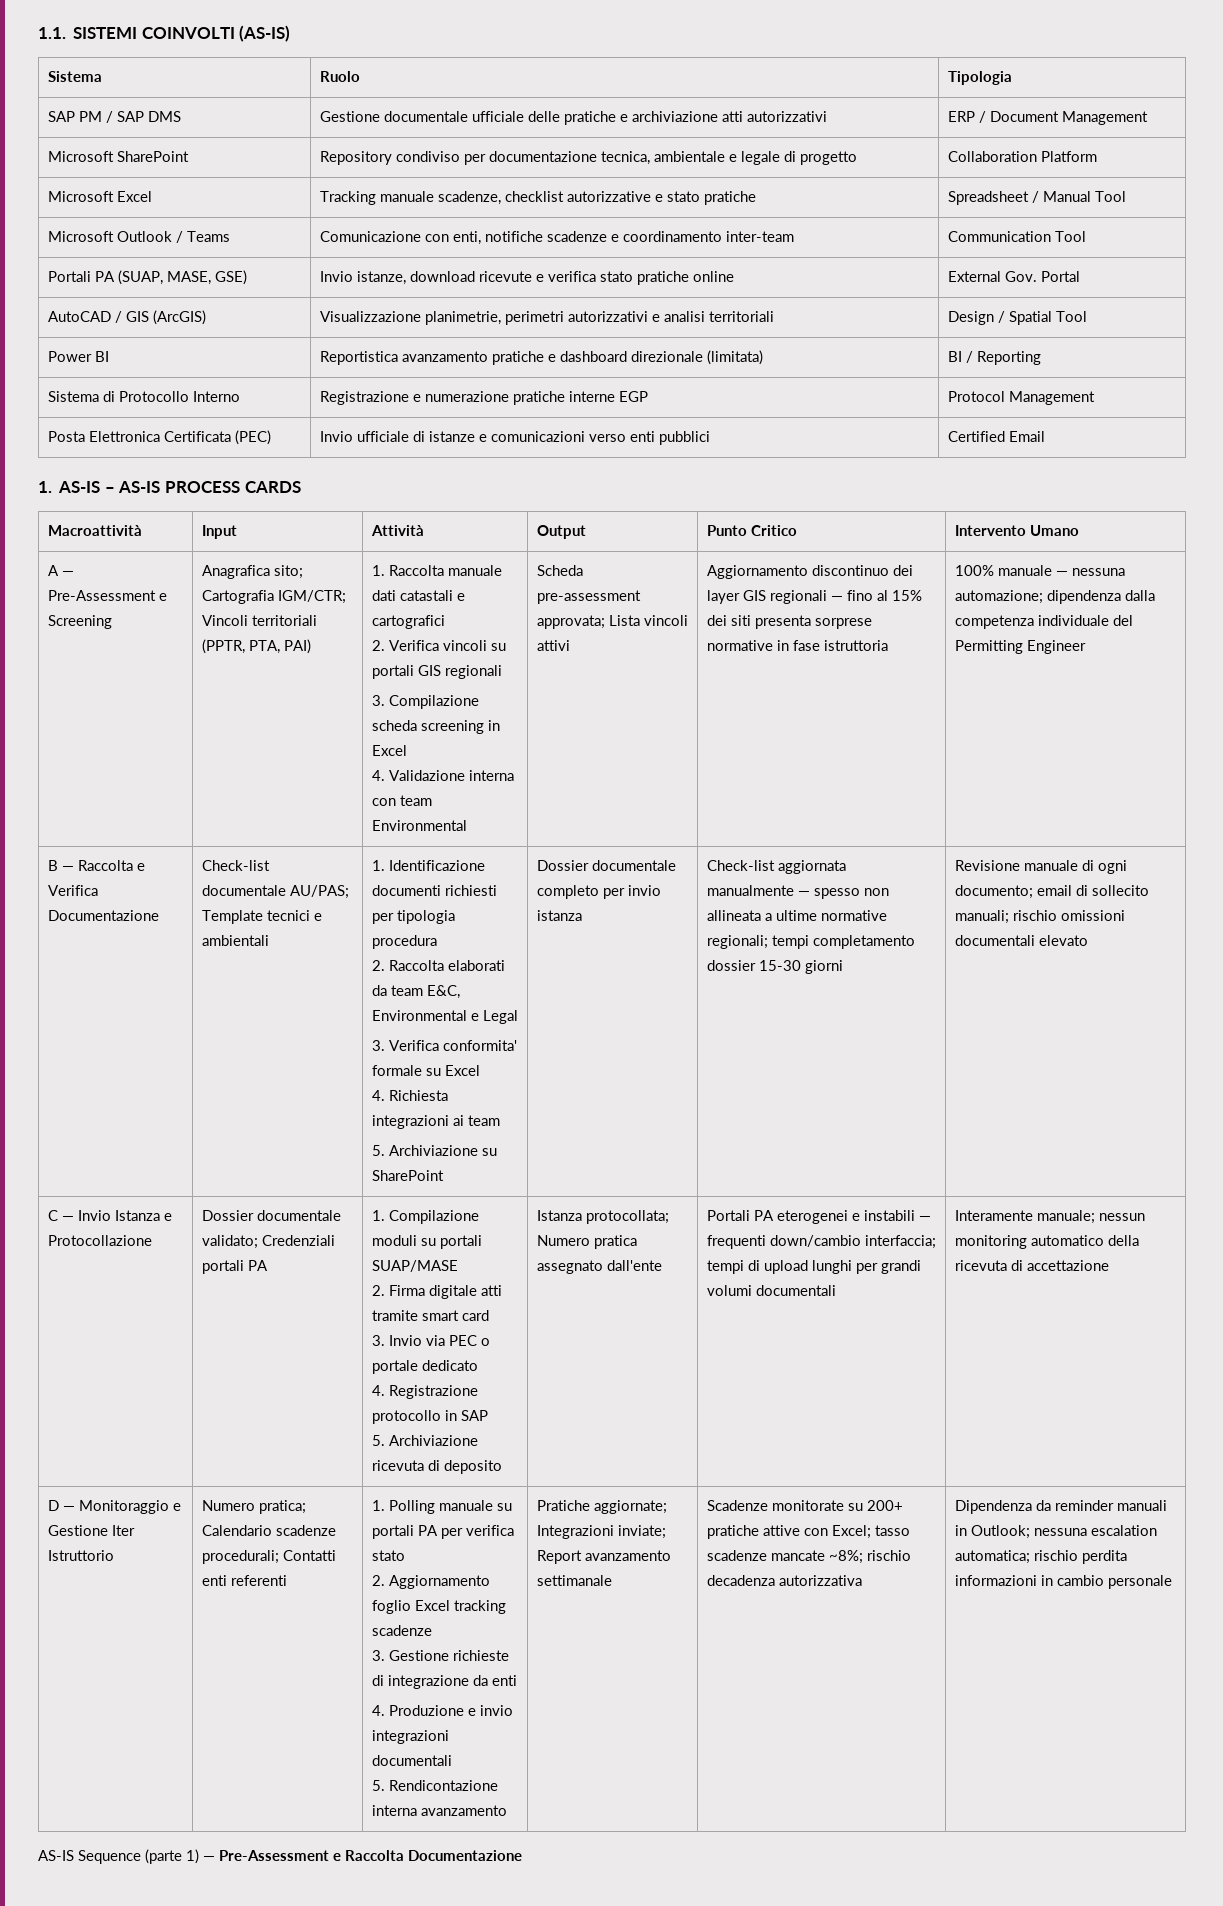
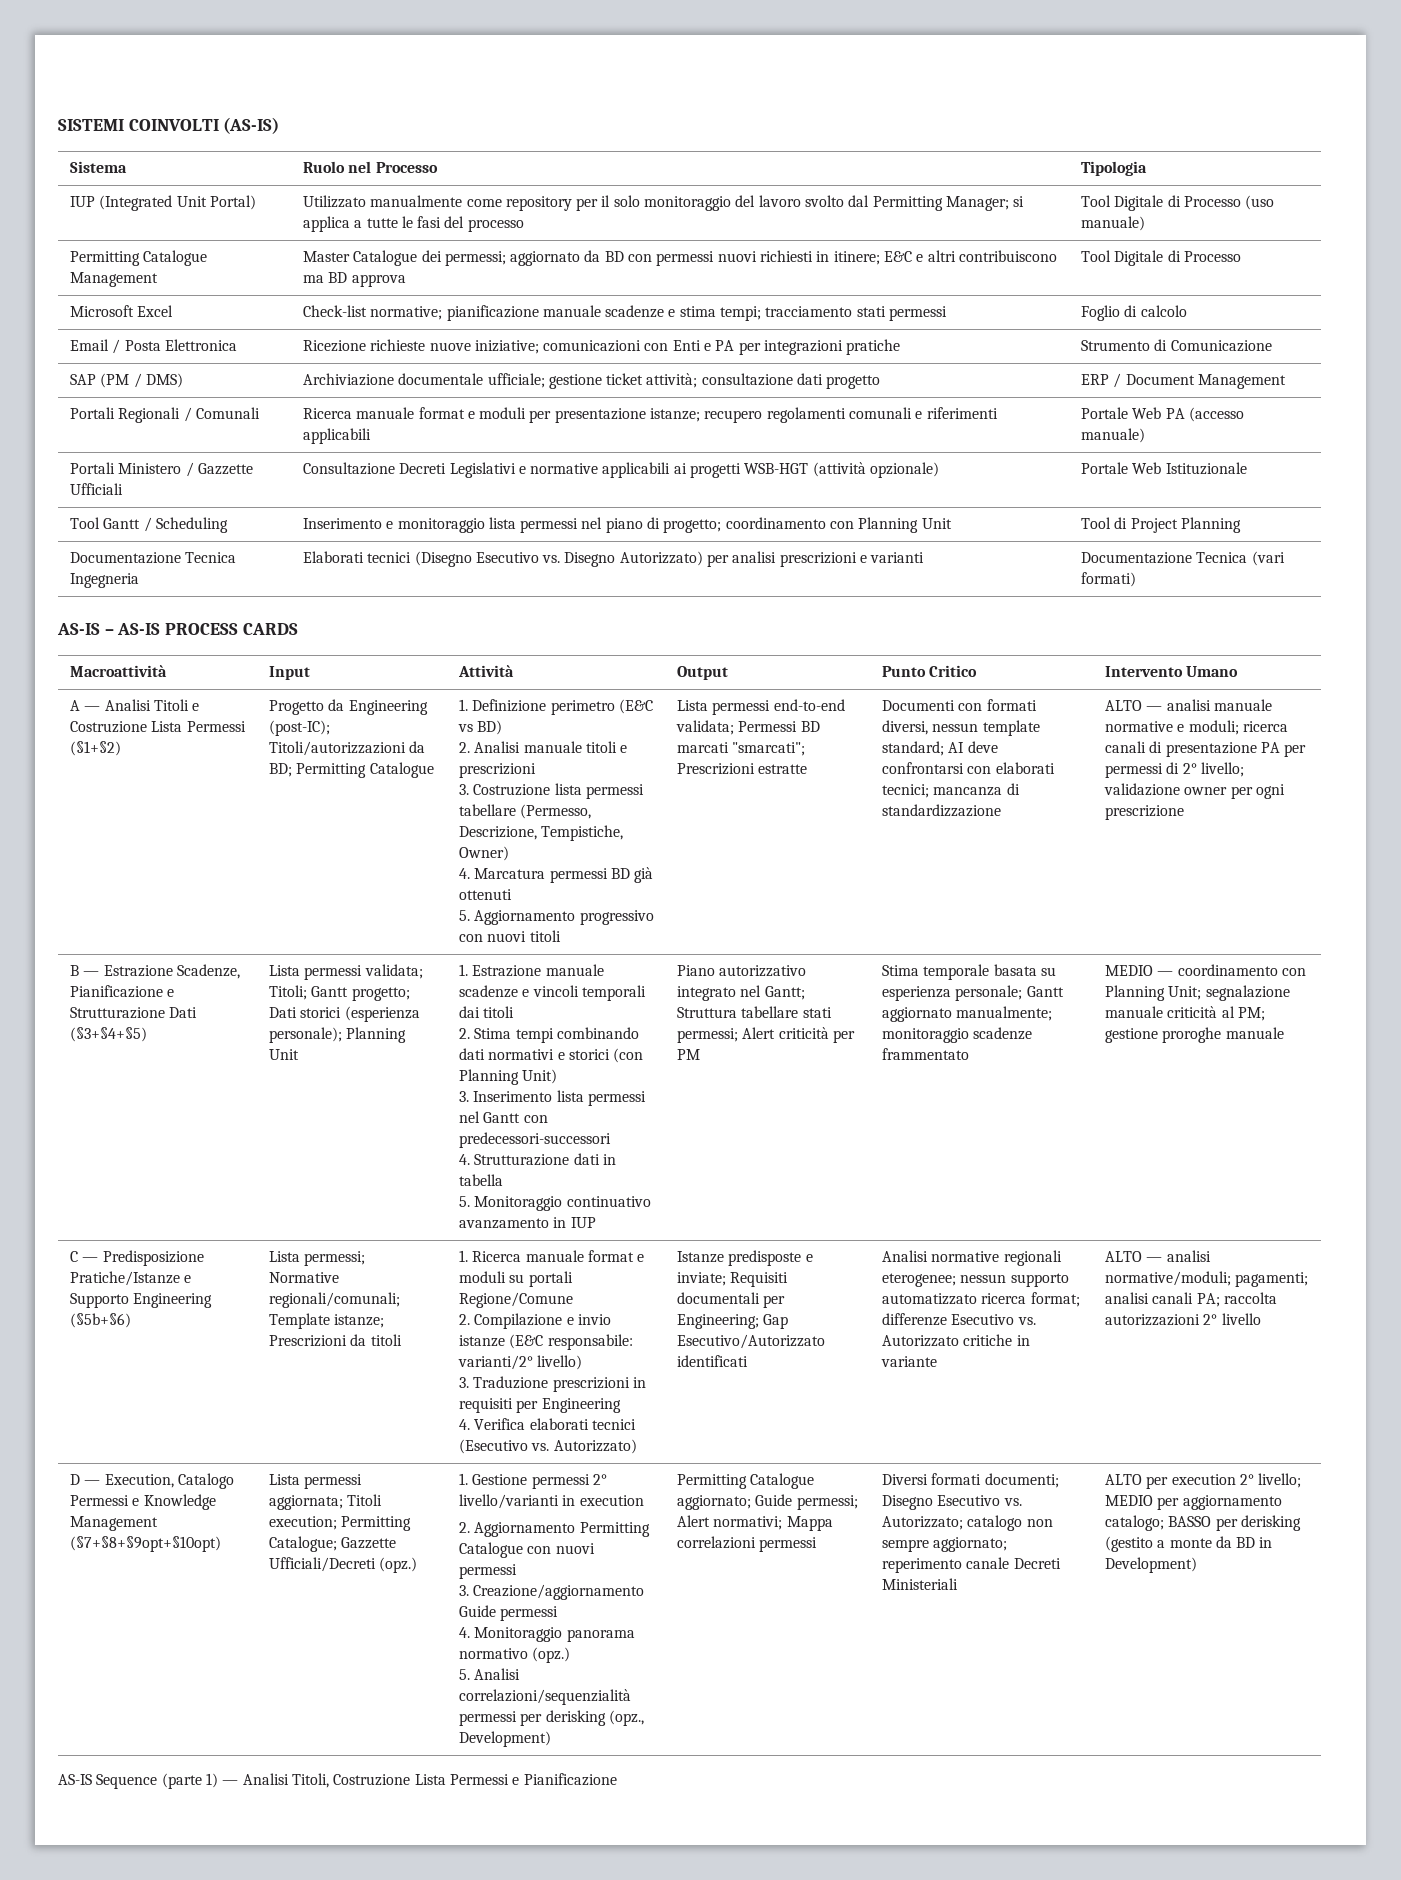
[38,27,66,39] 1.1. -> (58, 125) none
(360, 76) none -> [348,161,438,173] nel Processo
[47,111,181,123] [319,111,827,125] [947,111,1148,125] [47,151,189,162] [319,151,857,165] [947,151,1097,162] [47,191,152,202] [319,191,756,205] [947,191,1126,205] [47,231,230,243] [319,231,794,245] [947,231,1086,242] [47,270,247,285] [319,271,734,285] [947,271,1080,282] [47,310,206,325] [319,311,774,325] [947,311,1087,325] [47,351,109,362] [319,350,763,365] [947,351,1041,365] [47,391,240,402] [319,391,648,405] [947,391,1095,405] [47,430,271,445] [319,431,710,445] [947,431,1045,442] [38,481,52,493] SAP PM / SAP DMS | Gestione documentale ufficiale delle pratiche e archiviazione atti autorizzativi | ERP / Document Management // Microsoft SharePoint | Repository condiviso per documentazione tecnica, ambientale e legale di progetto | Collaboration Platform // Microsoft Excel | Tracking manuale scadenze, checklist autorizzative e stato pratiche | Spreadsheet / Manual Tool // Microsoft Outlook / Teams | Comunicazione con enti, notifiche scadenze e coordinamento inter-team | Communication Tool // Portali PA (SUAP, MASE, GSE) | Invio istanze, download ricevute e verifica stato pratiche online | External Gov. Portal // AutoCAD / GIS (ArcGIS) | Visualizzazione planimetrie, perimetri autorizzativi e analisi territoriali | Design / Spatial Tool // Power BI | Reportistica avanzamento pratiche e dashboard direzionale (limitata) | BI / Reporting // Sistema di Protocollo Interno | Registrazione e numerazione pratiche interne EGP | Protocol Management // Posta Elettronica Certificata (PEC) | Invio ufficiale di istanze e comunicazioni verso enti pubblici | Certified Email // 1. -> [69,195,256,211] [302,195,1025,211] [302,216,524,232] [1080,195,1275,211] [1080,216,1145,231] [69,250,208,266] [69,272,158,287] [302,250,1057,266] [302,272,406,287] [1080,250,1241,266] [69,305,174,317] [302,305,948,321] [1080,305,1187,321] [69,339,237,354] [302,339,901,355] [1080,339,1272,352] [69,373,183,388] [302,373,881,389] [1080,373,1286,389] [69,407,260,423] [302,407,998,423] [302,428,371,444] [1080,407,1244,422] [1080,428,1145,443] [69,462,253,477] [69,483,123,495] [302,462,940,478] [1080,462,1247,475] [69,517,228,533] [302,517,952,533] [1080,517,1241,533] [69,552,237,564] [69,573,139,588] [302,551,925,567] [1080,551,1285,566] [1080,572,1136,587] IUP (Integrated Unit Portal) | Utilizzato manualmente come repository per il solo monitoraggio del lavoro svolto dal Permitting Manager; si applica a tutte le fasi del processo | Tool Digitale di Processo (uso manuale) // Permitting Catalogue Management | Master Catalogue dei permessi; aggiornato da BD con permessi nuovi richiesti in itinere; E&C e altri contribuiscono ma BD approva | Tool Digitale di Processo // Microsoft Excel | Check-list normative; pianificazione manuale scadenze e stima tempi; tracciamento stati permessi | Foglio di calcolo // Email / Posta Elettronica | Ricezione richieste nuove iniziative; comunicazioni con Enti e PA per integrazioni pratiche | Strumento di Comunicazione // SAP (PM / DMS) | Archiviazione documentale ufficiale; gestione ticket attività; consultazione dati progetto | ERP / Document Management // Portali Regionali / Comunali | Ricerca manuale format e moduli per presentazione istanze; recupero regolamenti comunali e riferimenti applicabili | Portale Web PA (accesso manuale) // Portali Ministero / Gazzette Ufficiali | Consultazione Decreti Legislativi e normative applicabili ai progetti WSB-HGT (attività opzionale) | Portale Web Istituzionale // Tool Gantt / Scheduling | Inserimento e monitoraggio lista permessi nel piano di progetto; coordinamento con Planning Unit | Tool di Project Planning // Documentazione Tecnica Ingegneria | Elaborati tecnici (Disegno Esecutivo vs. Disegno Autorizzato) per analisi prescrizioni e varianti | Documentazione Tecnica (vari formati) //
[47,590,167,601] [47,615,112,629] [201,565,303,579] [201,590,346,604] [201,615,317,626] [201,639,311,654] [371,565,502,576] [371,590,465,601] [371,615,445,629] [371,640,506,651] [371,665,502,679] [371,695,479,709] [371,720,500,734] [371,745,407,756] [371,770,514,781] [371,795,432,806] [371,820,467,831] [536,565,583,576] [536,590,641,604] [536,615,688,629] [536,640,570,651] [706,565,913,579] [706,590,922,604] [706,615,872,629] [706,640,888,651] [954,565,1125,576] [954,590,1155,604] [954,615,1133,629] [954,640,1086,654] [47,860,145,871] [47,885,98,896] [47,910,159,921] [201,860,270,871] [201,885,349,899] [201,910,322,924] [201,935,269,946] [371,860,485,871] [371,885,497,896] [371,910,455,924] [371,935,437,949] [371,960,505,971] [371,985,460,999] [371,1010,518,1024] [371,1040,517,1051] [371,1065,480,1076] [371,1090,448,1101] [371,1115,500,1129] [371,1145,497,1156] [371,1170,444,1181] [536,860,676,871] [536,885,661,899] [536,910,582,921] [706,860,846,874] [706,885,889,899] [706,910,887,921] [706,935,915,949] [706,960,843,974] [954,860,1127,874] [954,885,1149,899] [954,910,1125,924] [954,935,1088,946] [47,1210,172,1221] [47,1235,152,1246] [201,1210,341,1221] [201,1235,335,1249] [201,1260,268,1274] [371,1210,479,1224] Pre-Assessment e Screening | Anagrafica sito; Cartografia IGM/CTR; Vincoli territoriali (PPTR, PTA, PAI) | 1. Raccolta manuale dati catastali e cartografici // 2. Verifica vincoli su portali GIS regionali // 3. Compilazione scheda screening in Excel // 4. Validazione interna con team Environmental | Scheda pre-assessment approvata; Lista vincoli attivi | Aggiornamento discontinuo dei layer GIS regionali — fino al 15% dei siti presenta sorprese normative in fase istruttoria | 100% manuale — nessuna automazione; dipendenza dalla competenza individuale del Permitting Engineer // B — Raccolta e Verifica Documentazione | Check-list documentale AU/PAS; Template tecnici e ambientali | 1. Identificazione documenti richiesti per tipologia procedura // 2. Raccolta elaborati da team E&C, Environmental e Legal // 3. Verifica conformita' formale su Excel // 4. Richiesta integrazioni ai team // 5. Archiviazione su SharePoint | Dossier documentale completo per invio istanza | Check-list aggiornata manualmente — spesso non allineata a ultime normative regionali; tempi completamento dossier 15-30 giorni | Revisione manuale di ogni documento; email di sollecito manuali; rischio omissioni documentali elevato // C — Invio Istanza e Protocollazione | Dossier documentale validato; Credenziali portali PA | 1. Compilazione -> [104,699,200,711] [69,721,246,733] [69,741,121,756] [268,699,428,715] [268,720,330,736] [268,741,426,756] [268,762,434,778] [458,699,653,715] [457,720,503,735] [458,741,628,753] [458,763,536,778] [458,783,644,799] [458,804,592,819] [458,825,624,841] [458,846,509,861] [458,867,654,883] [458,889,512,900] [458,910,654,925] [458,930,561,942] [676,699,845,715] [675,720,820,735] [676,742,806,756] [676,763,808,775] [881,699,1037,711] [881,720,1040,736] [881,741,998,756] [881,762,1055,774] [881,783,1020,798] [881,804,1001,817] [1104,699,1272,711] [1104,720,1288,735] [1104,741,1307,757] [1104,762,1244,778] [1103,783,1285,799] [1104,805,1184,820] [69,964,240,979] [69,985,175,998] [69,1007,198,1019] [69,1027,147,1042] [268,964,423,980] [268,985,410,1001] [268,1006,420,1022] [268,1027,407,1043] [268,1049,299,1060] [458,964,604,977] [458,985,646,1001] [458,1006,515,1018] [458,1027,639,1043] [458,1048,644,1063] [458,1069,558,1085] [458,1090,646,1106] [458,1111,548,1123] [458,1132,611,1148] [458,1153,616,1166] [458,1174,503,1186] [458,1196,651,1211] [458,1217,596,1229] [676,965,807,977] [676,985,805,1001] [676,1006,832,1018] [676,1027,855,1043] [676,1049,700,1060] [881,964,1056,980] [881,985,1064,1001] [881,1006,1053,1022] [881,1027,1033,1043] [881,1048,969,1060] [1104,964,1306,976] [1104,985,1290,1001] [1104,1006,1265,1021] [1104,1027,1284,1043] [69,1250,204,1266] [69,1271,192,1286] [69,1293,213,1308] [69,1313,131,1328] [268,1251,366,1266] [268,1272,339,1283] [268,1292,400,1308] [268,1313,385,1329] [268,1334,402,1347] [458,1250,645,1262] Analisi Titoli e Costruzione Lista Permessi (§1+§2) | Progetto da Engineering (post-IC); Titoli/autorizzazioni da BD; Permitting Catalogue | 1. Definizione perimetro (E&C vs BD) // 2. Analisi manuale titoli e prescrizioni // 3. Costruzione lista permessi tabellare (Permesso, Descrizione, Tempistiche, Owner) // 4. Marcatura permessi BD già ottenuti // 5. Aggiornamento progressivo con nuovi titoli | Lista permessi end-to-end validata; Permessi BD marcati "smarcati"; Prescrizioni estratte | Documenti con formati diversi, nessun template standard; AI deve confrontarsi con elaborati tecnici; mancanza di standardizzazione | ALTO — analisi manuale normative e moduli; ricerca canali di presentazione PA per permessi di 2° livello; validazione owner per ogni prescrizione // B — Estrazione Scadenze, Pianificazione e Strutturazione Dati (§3+§4+§5) | Lista permessi validata; Titoli; Gantt progetto; Dati storici (esperienza personale); Planning Unit | 1. Estrazione manuale scadenze e vincoli temporali dai titoli // 2. Stima tempi combinando dati normativi e storici (con Planning Unit) // 3. Inserimento lista permessi nel Gantt con predecessori-successori // 4. Strutturazione dati in tabella // 5. Monitoraggio continuativo avanzamento in IUP | Piano autorizzativo integrato nel Gantt; Struttura tabellare stati permessi; Alert criticità per PM | Stima temporale basata su esperienza personale; Gantt aggiornato manualmente; monitoraggio scadenze frammentato | MEDIO — coordinamento con Planning Unit; segnalazione manuale criticità al PM; gestione proroghe manuale // C — Predisposizione Pratiche/Istanze e Supporto Engineering (§5b+§6) | Lista permessi; Normative regionali/comunali; Template istanze; Prescrizioni da titoli | 1. Ricerca manuale format e
[371,1260,458,1272] [371,1285,502,1299] [371,1310,489,1321] [371,1335,490,1346] [371,1360,478,1374] [371,1385,478,1399] [371,1410,488,1424] [371,1435,478,1446] [371,1460,502,1474] [536,1210,669,1224] [536,1235,637,1249] [536,1260,662,1274] [706,1210,931,1224] [706,1235,936,1249] [706,1260,921,1274] [706,1285,836,1296] [954,1210,1145,1224] [954,1235,1139,1249] [954,1260,1109,1271] [47,1500,181,1514] [47,1525,135,1536] [47,1550,114,1561] [201,1500,306,1514] [201,1525,336,1536] [201,1550,336,1564] [201,1575,287,1586] [371,1500,512,1514] [371,1525,514,1539] [371,1550,405,1561] [371,1575,490,1589] [371,1600,506,1614] [371,1625,432,1636] [371,1650,509,1661] [371,1675,517,1689] [371,1705,513,1716] [371,1730,449,1744] [371,1755,452,1766] [371,1780,498,1791] [371,1805,507,1816] [536,1500,667,1514] [536,1525,666,1539] [536,1550,671,1564] [536,1575,612,1586] [706,1500,903,1511] [706,1525,910,1539] [706,1550,911,1564] [706,1575,862,1586] [954,1500,1167,1514] [954,1525,1157,1539] [954,1550,1127,1564] [954,1575,1172,1589] SUAP/MASE // 2. Firma digitale atti tramite smart card // 3. Invio via PEC o portale dedicato // 4. Registrazione protocollo in SAP // 5. Archiviazione ricevuta di deposito | Istanza protocollata; Numero pratica assegnato dall'ente | Portali PA eterogenei e instabili — frequenti down/cambio interfaccia; tempi di upload lunghi per grandi volumi documentali | Interamente manuale; nessun monitoring automatico della ricevuta di accettazione // D — Monitoraggio e Gestione Iter Istruttorio | Numero pratica; Calendario scadenze procedurali; Contatti enti referenti | 1. Polling manuale su portali PA per verifica stato // 2. Aggiornamento foglio Excel tracking scadenze // 3. Gestione richieste di integrazione da enti // 4. Produzione e invio integrazioni documentali // 5. Rendicontazione interna avanzamento | Pratiche aggiornate; Integrazioni inviate; Report avanzamento settimanale | Scadenze monitorate su 200+ pratiche attive con Excel; tasso scadenze mancate ~8%; rischio decadenza autorizzativa | Dipendenza da reminder manuali in Outlook; nessuna escalation automatica; rischio perdita informazioni in cambio personale -> [458,1292,573,1308] [458,1313,611,1329] [458,1334,633,1350] [457,1355,583,1370] [458,1376,646,1392] [458,1398,621,1413] [458,1418,636,1430] [458,1439,637,1454] [676,1250,813,1266] [676,1272,789,1287] [676,1292,786,1308] [676,1314,789,1329] [676,1334,825,1349] [676,1355,748,1367] [881,1250,1062,1266] [881,1273,1069,1287] [881,1292,1080,1307] [881,1313,1036,1326] [881,1334,1030,1347] [880,1356,937,1367] [1104,1250,1211,1262] [1104,1271,1309,1287] [1104,1292,1277,1307] [1104,1313,1261,1326] [69,1473,234,1489] [69,1494,216,1510] [69,1516,158,1531] [69,1536,221,1552] [268,1474,363,1489] [268,1494,383,1510] [268,1516,412,1531] [268,1536,397,1552] [268,1557,418,1573] [458,1473,607,1489] [458,1494,644,1509] [458,1522,650,1537] [458,1542,595,1558] [458,1564,517,1579] [458,1584,645,1600] [458,1605,559,1621] [458,1627,635,1642] [458,1647,571,1663] [458,1668,521,1680] [458,1689,631,1705] [458,1710,644,1726] [458,1731,551,1747] [676,1473,815,1489] [676,1494,858,1510] [676,1515,833,1531] [676,1536,818,1552] [881,1473,1059,1488] [881,1495,1022,1510] [881,1515,1053,1531] [881,1537,1008,1552] [881,1557,1061,1573] [881,1578,958,1590] [1104,1473,1302,1489] [1104,1495,1282,1510] [1104,1515,1301,1531] [1104,1536,1273,1552] [1104,1557,1197,1573] Regione/Comune // 2. Compilazione e invio istanze (E&C responsabile: varianti/2° livello) // 3. Traduzione prescrizioni in requisiti per Engineering // 4. Verifica elaborati tecnici (Esecutivo vs. Autorizzato) | Istanze predisposte e inviate; Requisiti documentali per Engineering; Gap Esecutivo/Autorizzato identificati | Analisi normative regionali eterogenee; nessun supporto automatizzato ricerca format; differenze Esecutivo vs. Autorizzato critiche in variante | ALTO — analisi normative/moduli; pagamenti; analisi canali PA; raccolta autorizzazioni 2° livello // D — Execution, Catalogo Permessi e Knowledge Management (§7+§8+§9opt+§10opt) | Lista permessi aggiornata; Titoli execution; Permitting Catalogue; Gazzette Ufficiali/Decreti (opz.) | 1. Gestione permessi 2° livello/varianti in execution // 2. Aggiornamento Permitting Catalogue con nuovi permessi // 3. Creazione/aggiornamento Guide permessi // 4. Monitoraggio panorama normativo (opz.) // 5. Analisi correlazioni/sequenzialità permessi per derisking (opz., Development) | Permitting Catalogue aggiornato; Guide permessi; Alert normativi; Mappa correlazioni permessi | Diversi formati documenti; Disegno Esecutivo vs. Autorizzato; catalogo non sempre aggiornato; reperimento canale Decreti Ministeriali | ALTO per execution 2° livello; MEDIO per aggiornamento catalogo; BASSO per derisking (gestito a monte da BD in Development)
[219,1850,522,1861] Pre-Assessment e Raccolta Documentazione -> [242,1773,617,1788] Analisi Titoli, Costruzione Lista Permessi e Pianificazione

